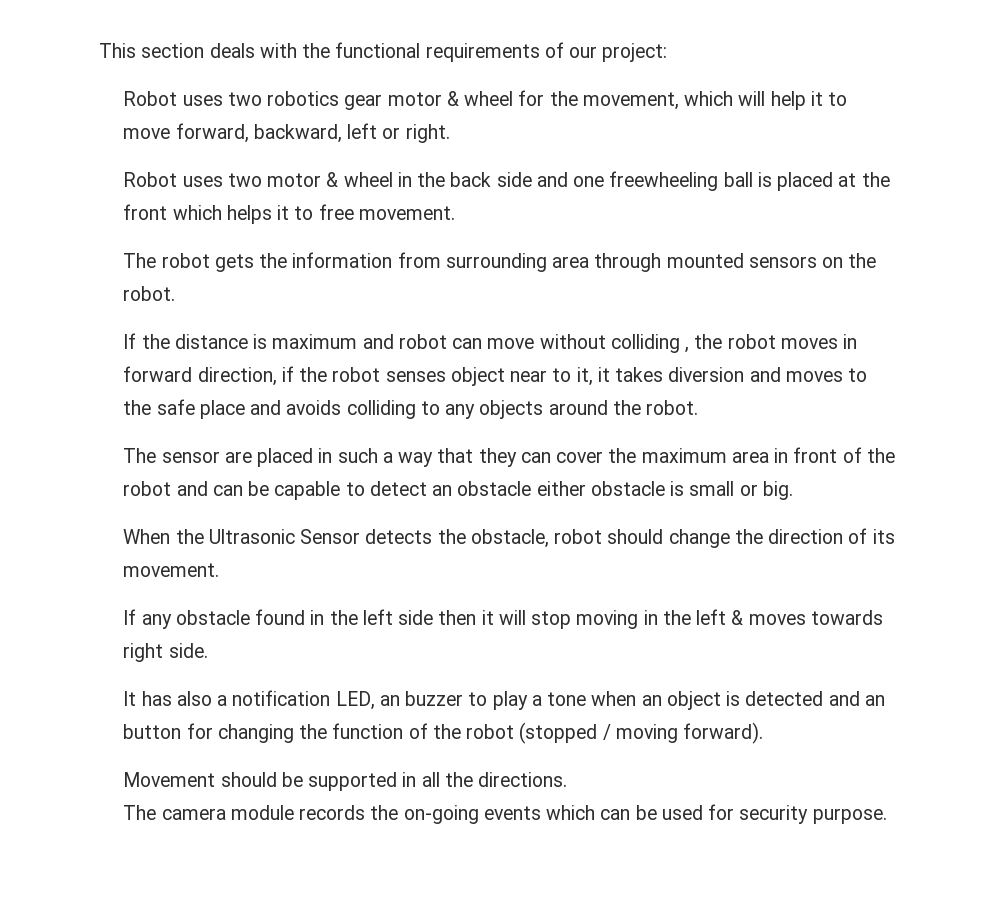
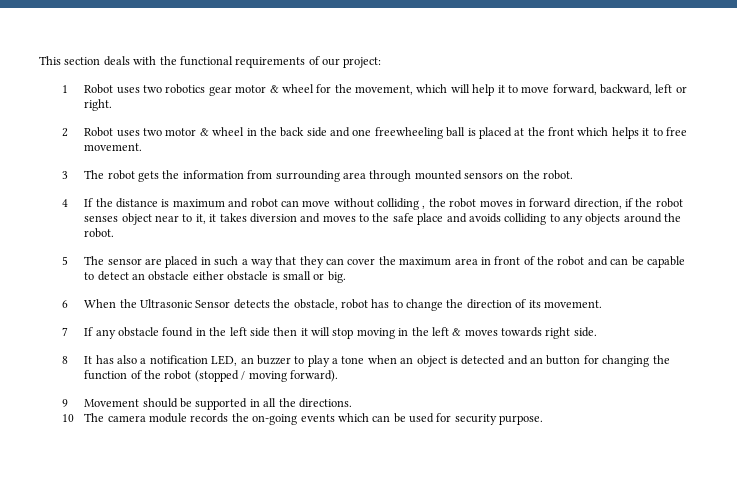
(668, 52) none -> [61,85,68,93] 1
(450, 133) none -> [61,128,68,137] 2
(455, 213) none -> [61,171,68,179] 3
(176, 293) none -> [61,199,68,207] 4
(699, 407) none -> [61,256,68,265] 5
(793, 490) none -> [61,300,68,308] 6
[607,529,664,544] should -> [371,299,403,308] has to
(220, 570) none -> [61,327,68,336] 7
(208, 650) none -> [61,356,68,364] 8
(764, 733) none -> [61,399,68,407] 9
(568, 779) none -> [61,414,74,422] 10

